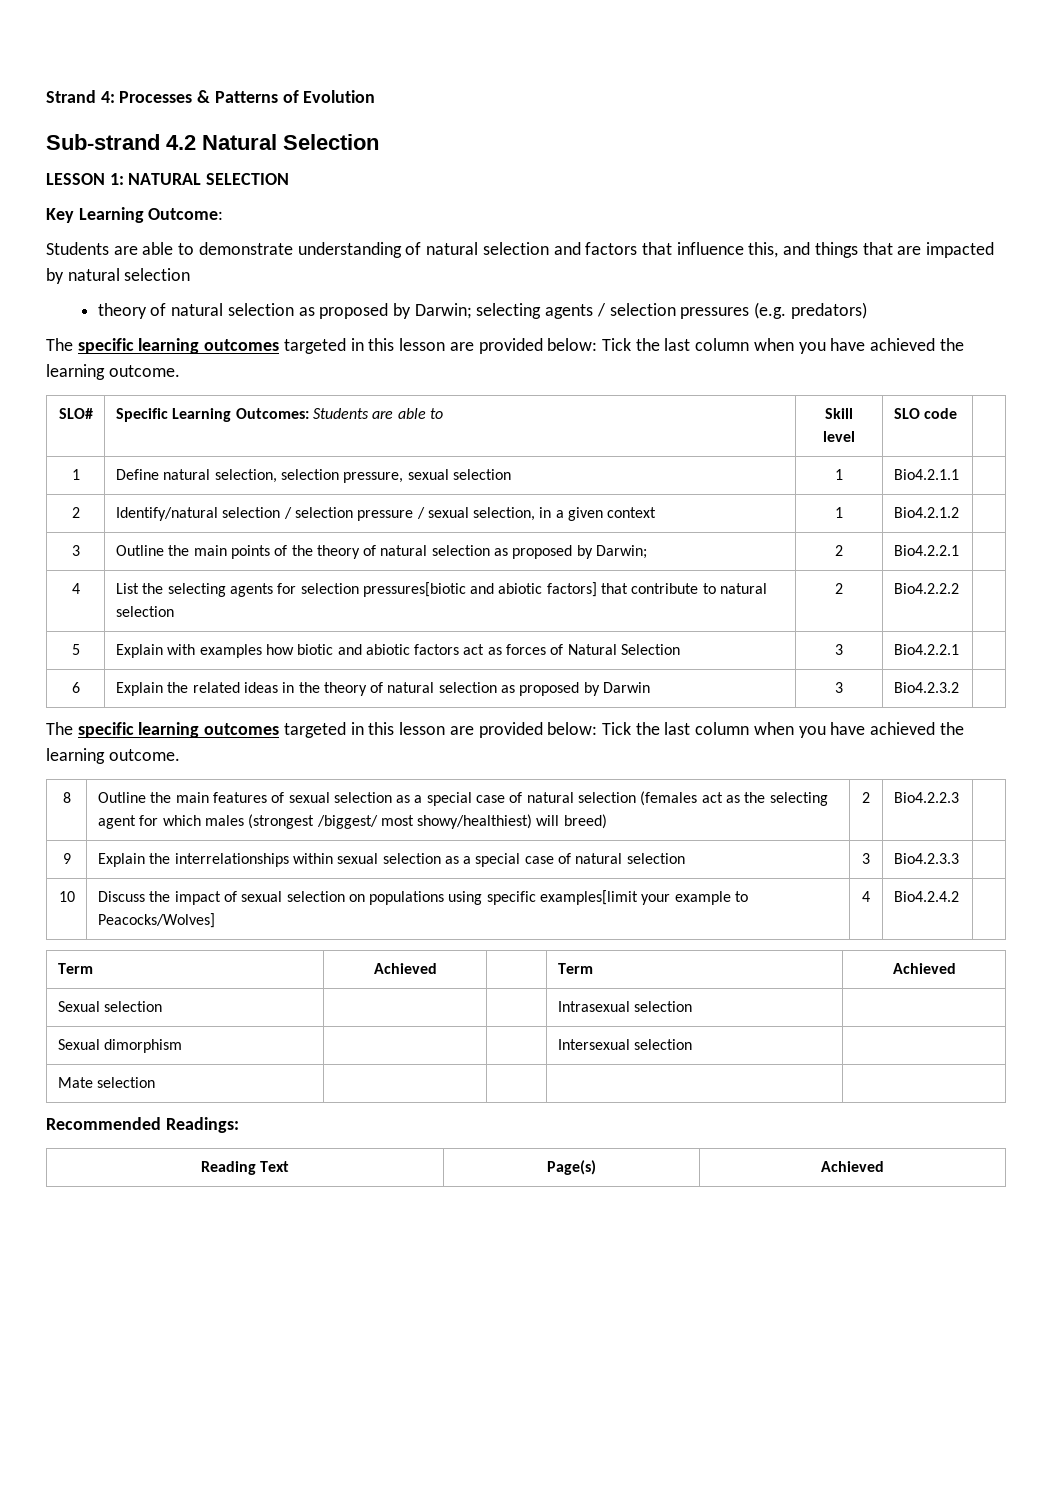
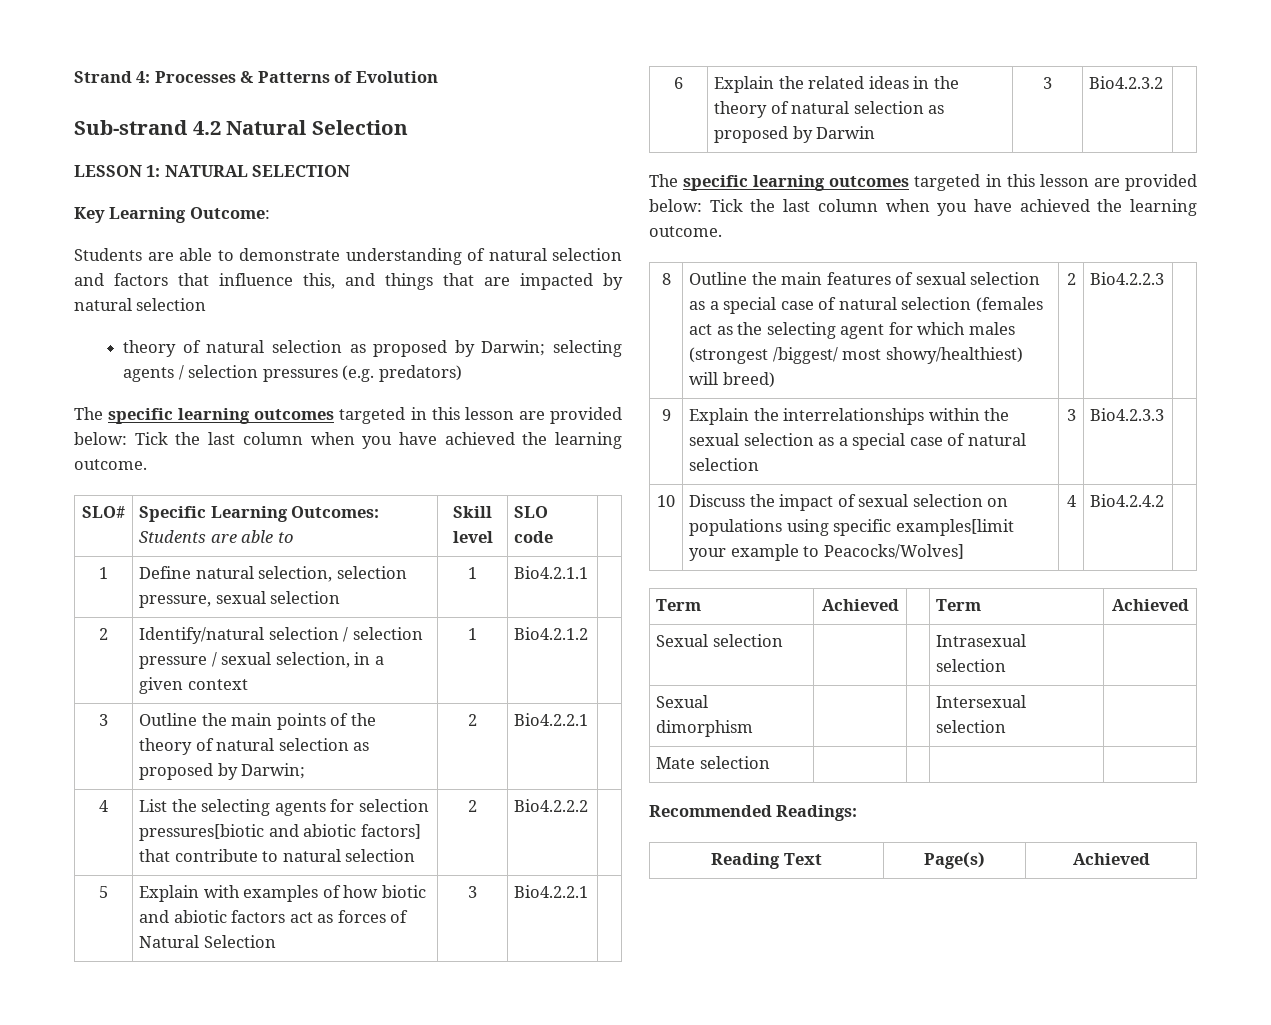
(262, 651) none -> [322,885,341,898] of
(333, 858) none -> [984,408,1010,421] the

